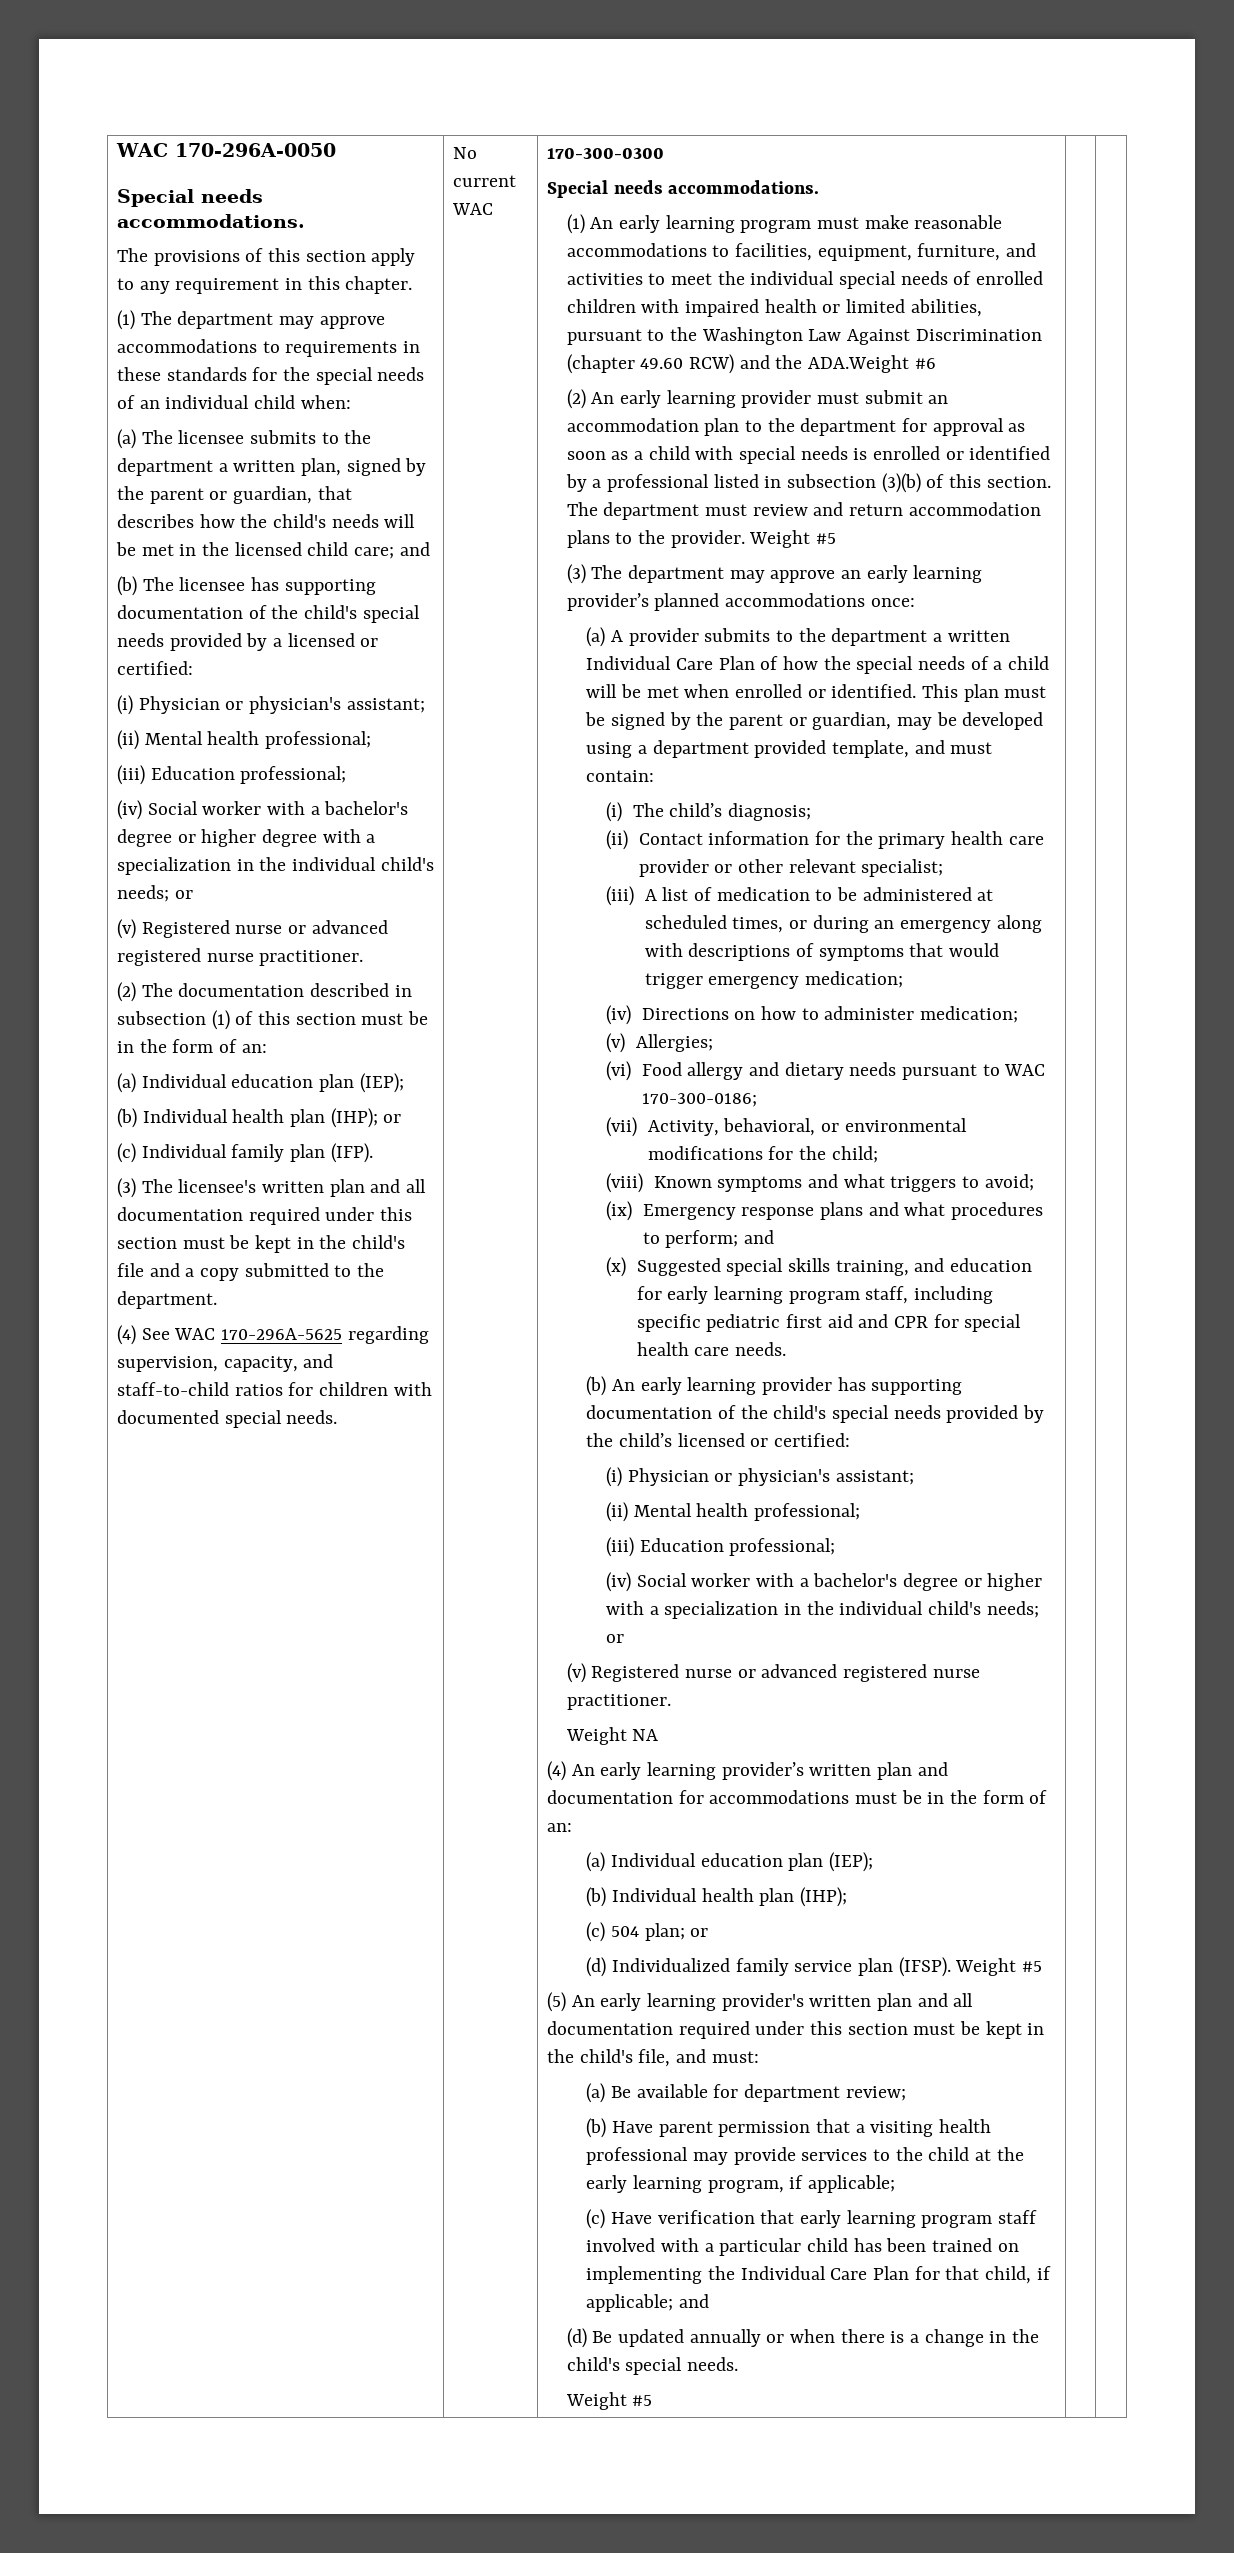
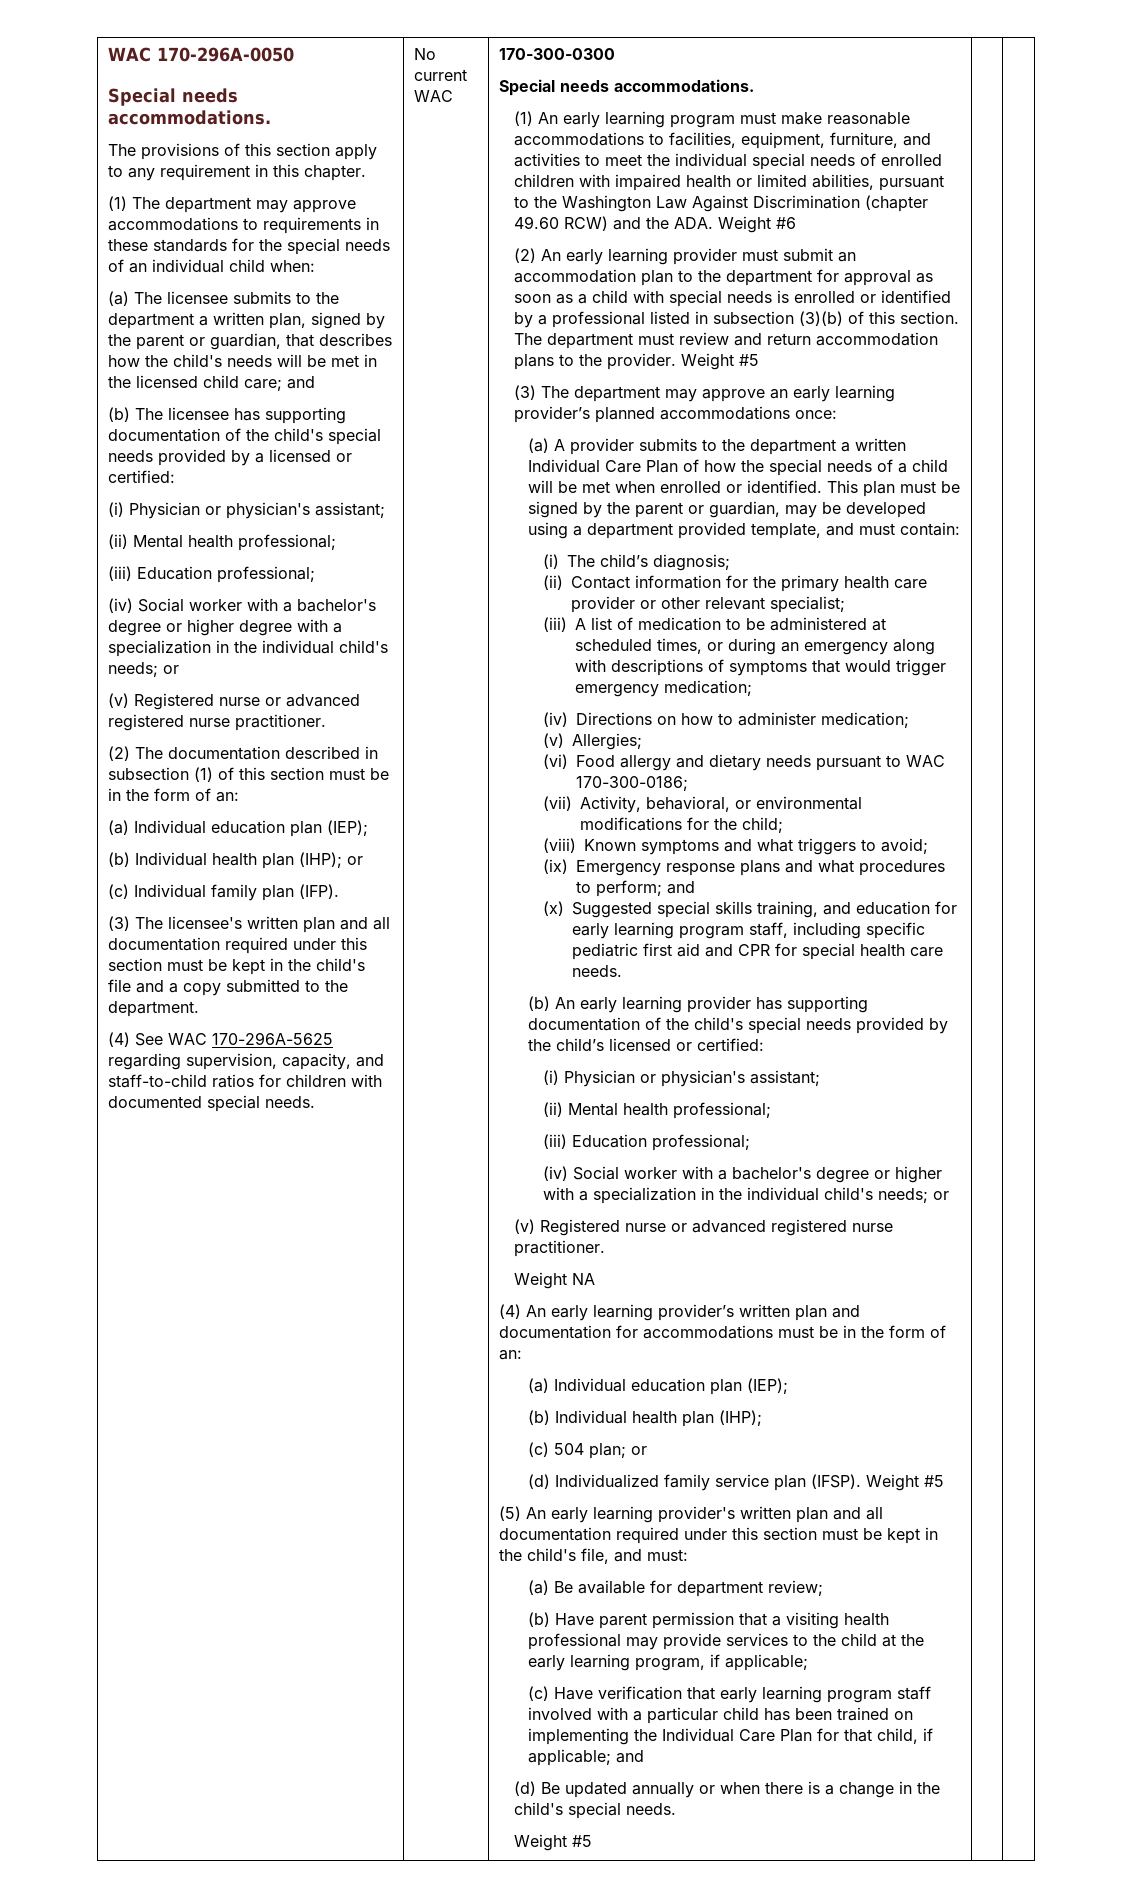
[808,355,910,373] ADA.Weight -> [673,216,771,233] ADA. Weight

